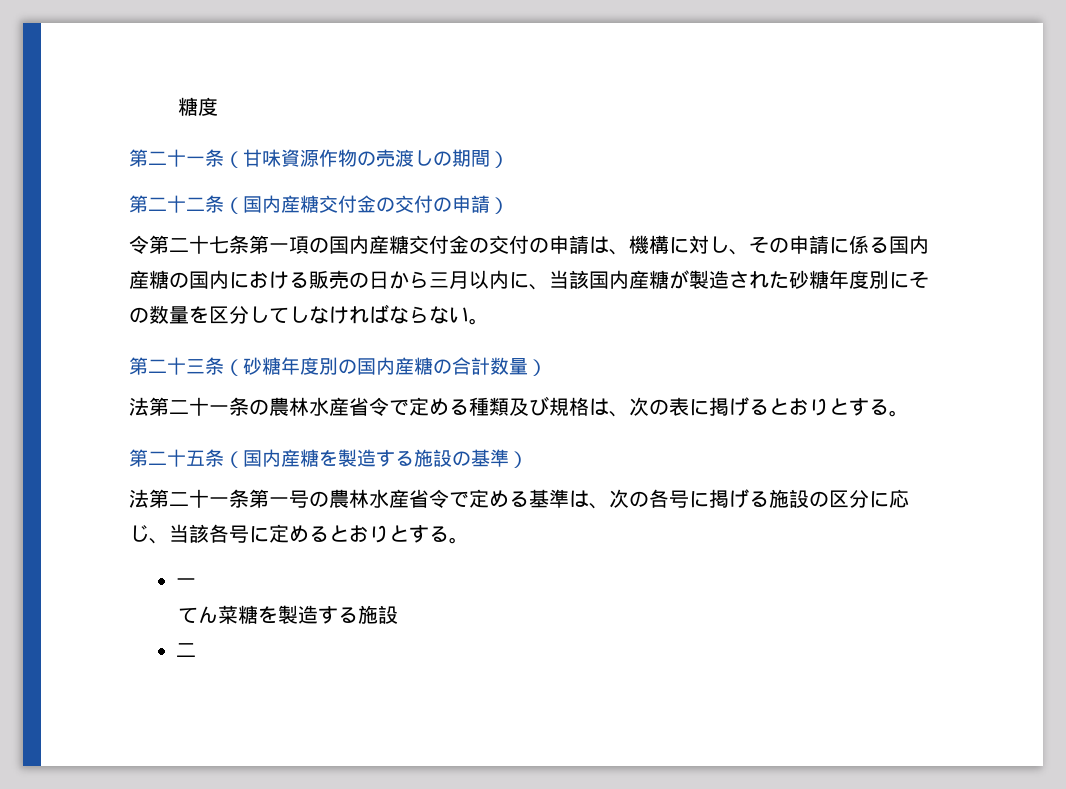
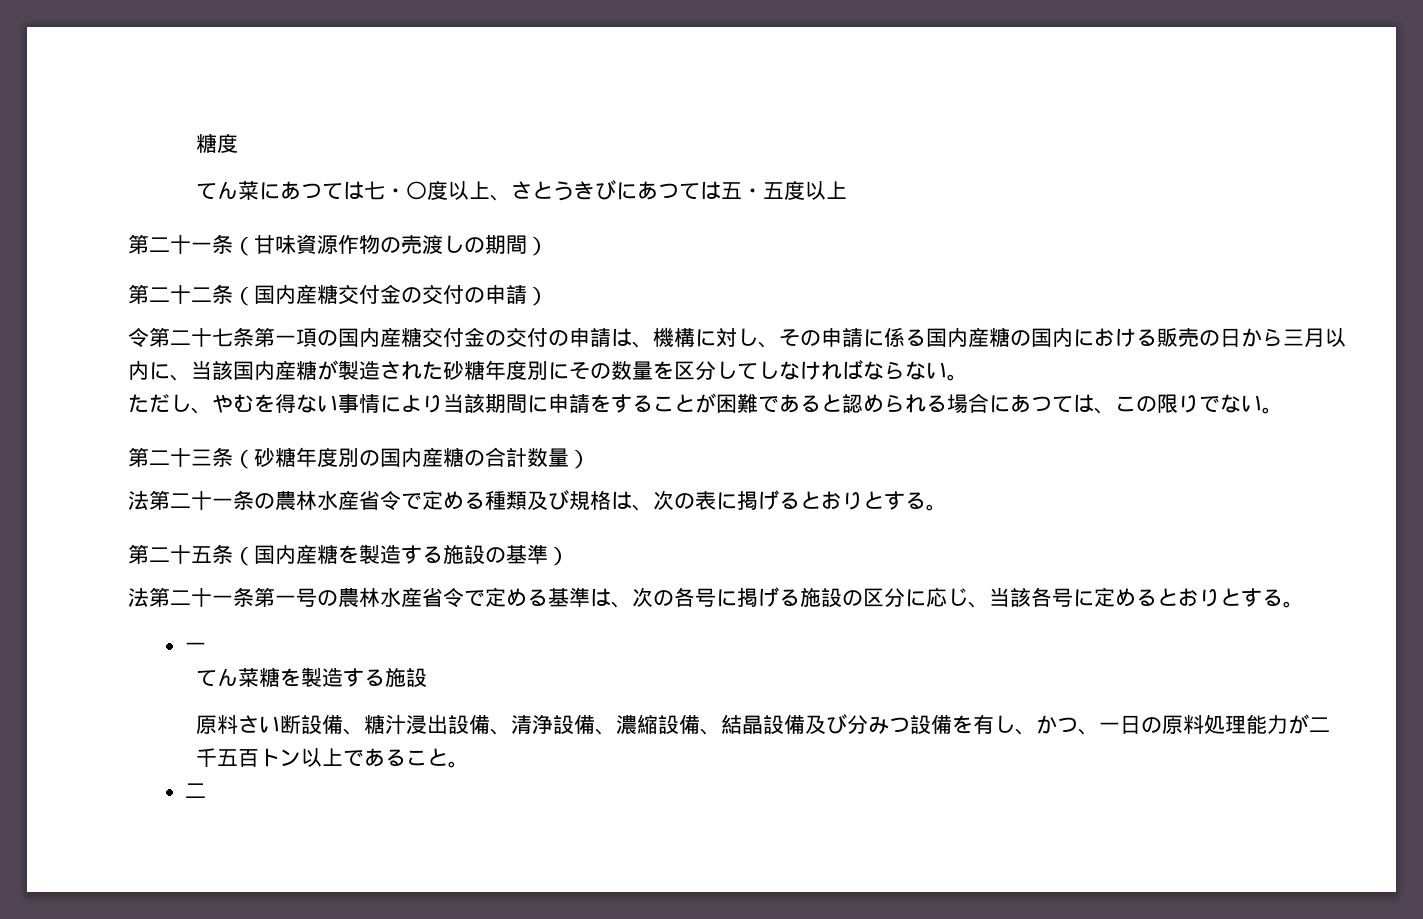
(219, 106) none -> [196,180,848,201] // てん菜にあつては七・〇度以上、さとうきびにあつては五・五度以上
(489, 321) none -> [128,393,1283,414] // ただし、やむを得ない事情により当該期間に申請をすることが困難であると認められる場合にあつては、この限りでない。
(399, 614) none -> [196,714,1331,735] [196,748,470,768] // 原料さい断設備、糖汁浸出設備、清浄設備、濃縮設備、結晶設備及び分みつ設備を有し、かつ、一日の原料処理能力が二千五百トン以上であること。

